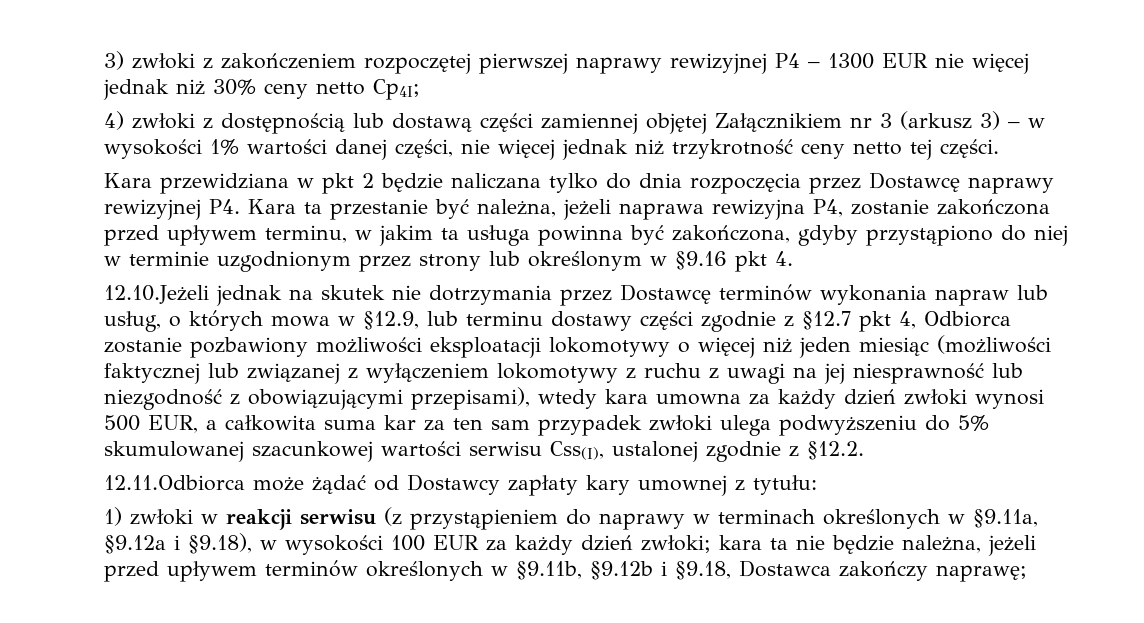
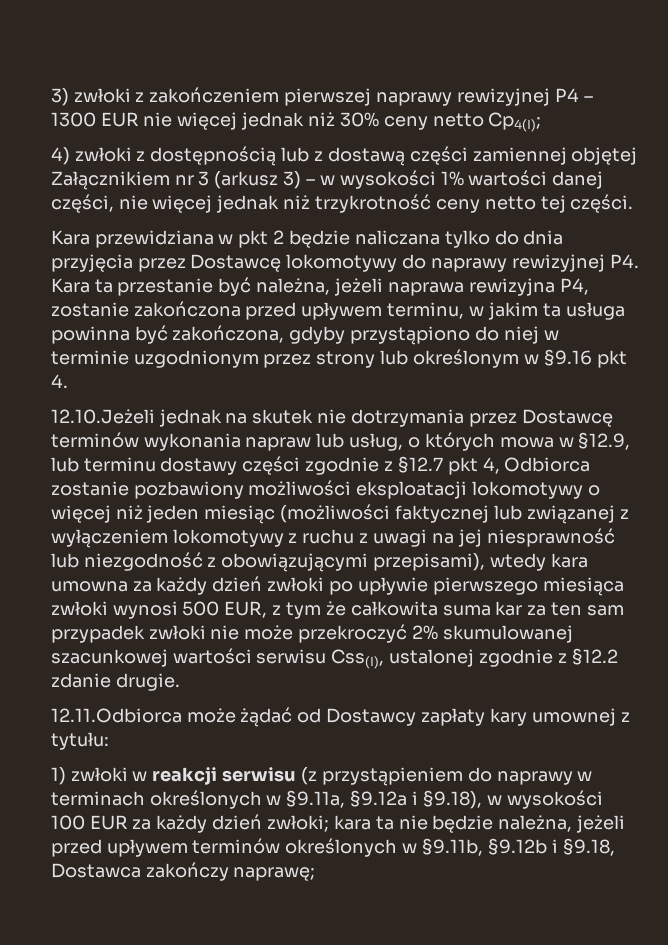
[363,53,471,74] rozpoczętej -> (280, 95) none
[372,79,420,100] Cp4I; -> [488,112,542,132] Cp4(I);
(384, 120) none -> [313,151,323,161] z
[689,172,960,194] rozpoczęcia przez Dostawcę -> [50,254,427,272] przyjęcia przez Dostawcę lokomotywy do
[974,389,1044,409] [103,415,217,433] wynosi 500 EUR, a -> [328,577,624,596] [50,601,346,619] po upływie pierwszego miesiąca zwłoki wynosi 500 EUR, z tym że
[719,415,989,436] ulega podwyższeniu do 5% -> [210,624,438,643] nie może przekroczyć 2%
[806,441,864,460] §12.2. -> [571,648,618,665] [50,673,180,691] §12.2 zdanie drugie.

